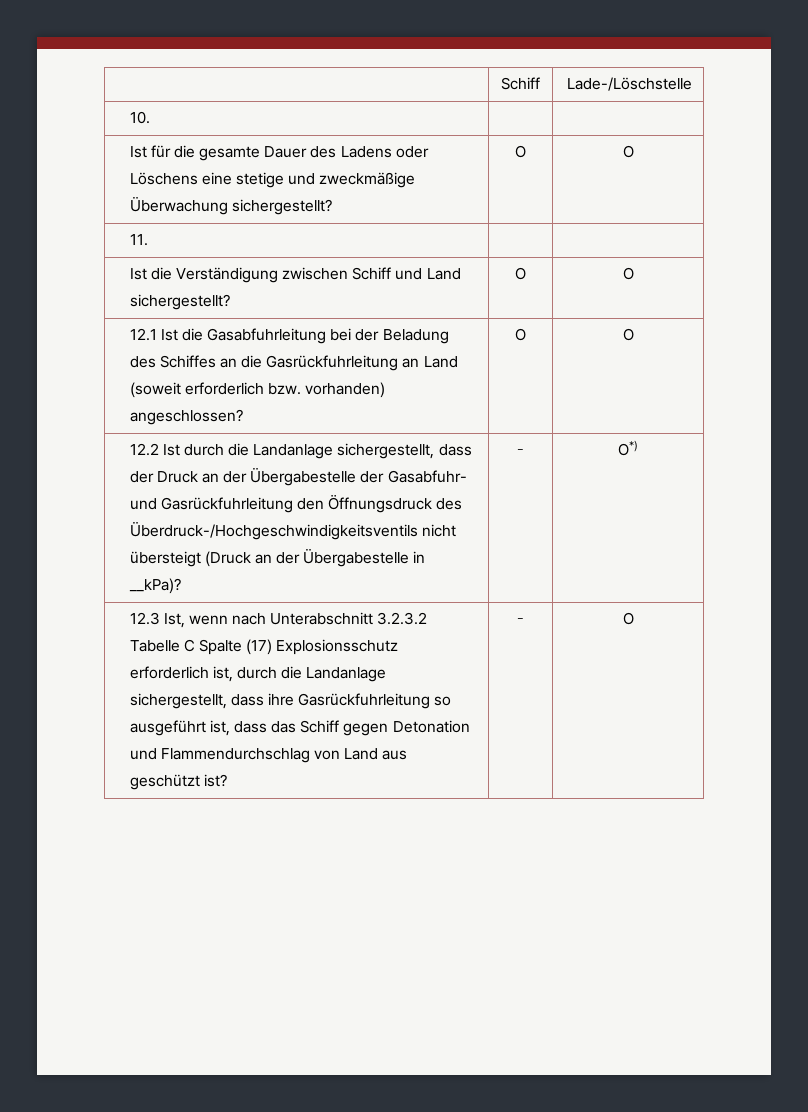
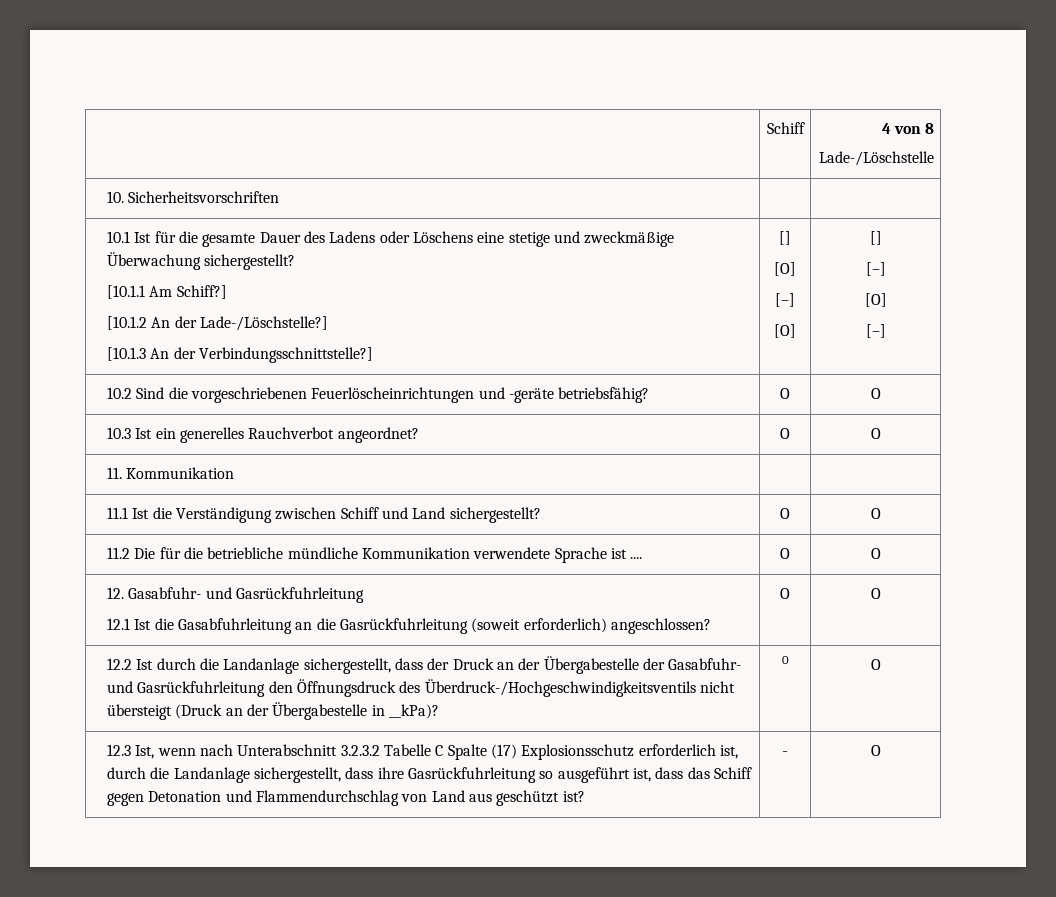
(540, 83) none -> [881,123,935,134] 4 von 8 //
(150, 117) | | // -> [128,191,280,203] [107,231,131,243] Sicherheitsvorschriften | | // 10.1
(332, 207) none -> [107,285,227,299] [107,316,329,331] [107,347,374,363] [779,231,791,245] [774,262,796,276] [775,293,795,307] [774,324,796,338] [869,231,882,245] [865,262,886,276] [864,293,887,307] [865,324,886,338] [107,387,650,403] [780,388,790,399] [870,388,881,399] [107,427,419,443] // [10.1.1 Am Schiff?] // [10.1.2 An der Lade-/Löschstelle?] // [10.1.3 An der Verbindungsschnittstelle?] | [] // [O] // [–] // [O] | [] // [–] // [O] // [–] // 10.2 Sind die vorgeschriebenen Feuerlöscheinrichtungen und -geräte betriebsfähig? | O | O // 10.3 Ist ein generelles Rauchverbot angeordnet?
(148, 240) | | // -> [126,467,235,479] [107,507,129,519] Kommunikation | | // 11.1
[129,328,449,344] [129,355,458,371] [129,382,386,398] 12.1 Ist die Gasabfuhrleitung bei der Beladung des Schiffes an die Gasrückfuhrleitung an Land (soweit erforderlich bzw. vorhanden) -> [107,547,643,563] [780,548,790,559] [870,548,881,559] [107,587,365,603] [107,618,607,634] 11.2 Die für die betriebliche mündliche Kommunikation verwendete Sprache ist .... | O | O // 12. Gasabfuhr- und Gasrückfuhrleitung // 12.1 Ist die Gasabfuhrleitung an die Gasrückfuhrleitung (soweit erforderlich)
[517,449,523,450] [618,440,638,456] _ | O*) -> [781,656,789,664] [870,659,881,670] O | O

